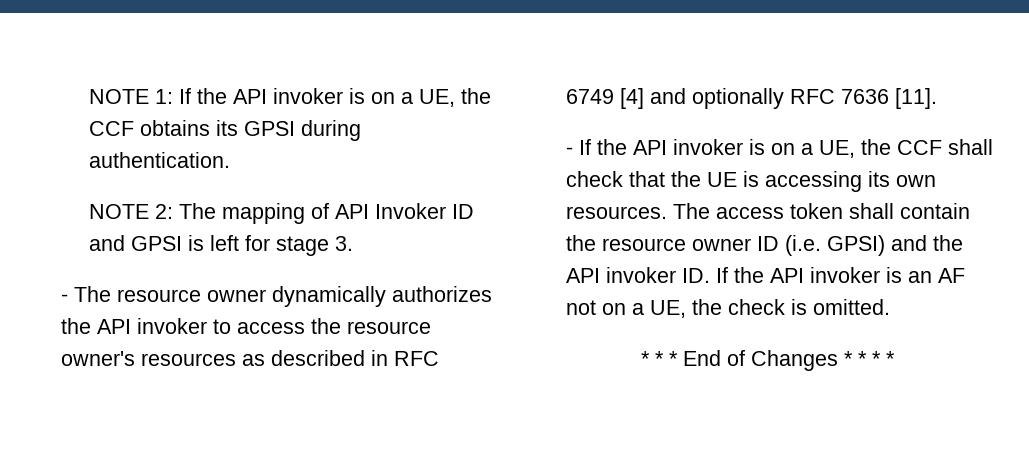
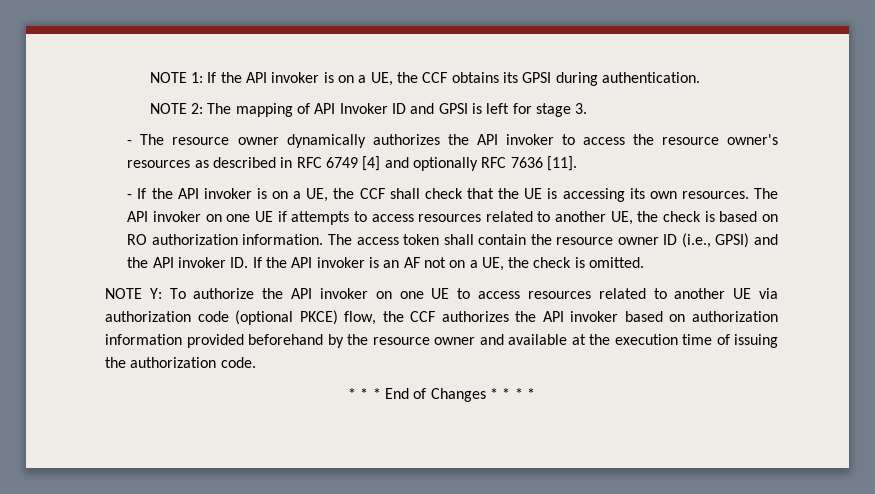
(710, 211) none -> [127,211,778,225] [127,234,352,245] API invoker on one UE if attempts to access resources related to another UE, the check is based on RO authorization information. The
[784,235,821,256] (i.e. -> [681,233,711,248] (i.e.,
(890, 307) none -> [105,288,779,299] [105,310,779,325] [105,334,778,348] [105,357,256,368] // NOTE Y: To authorize the API invoker on one UE to access resources related to another UE via authorization code (optional PKCE) flow, the CCF authorizes the API invoker based on authorization information provided beforehand by the resource owner and available at the execution time of issuing the authorization code.

